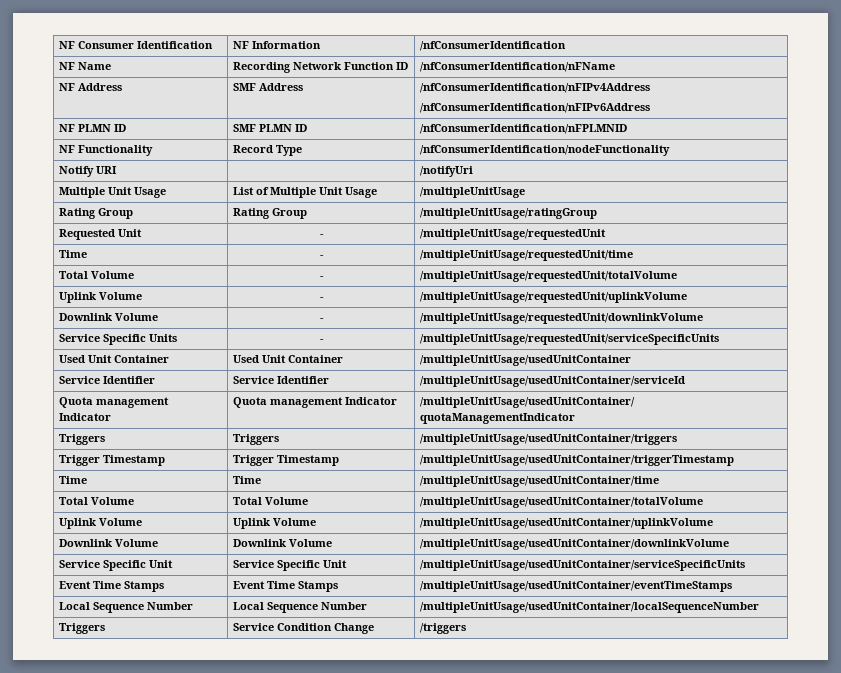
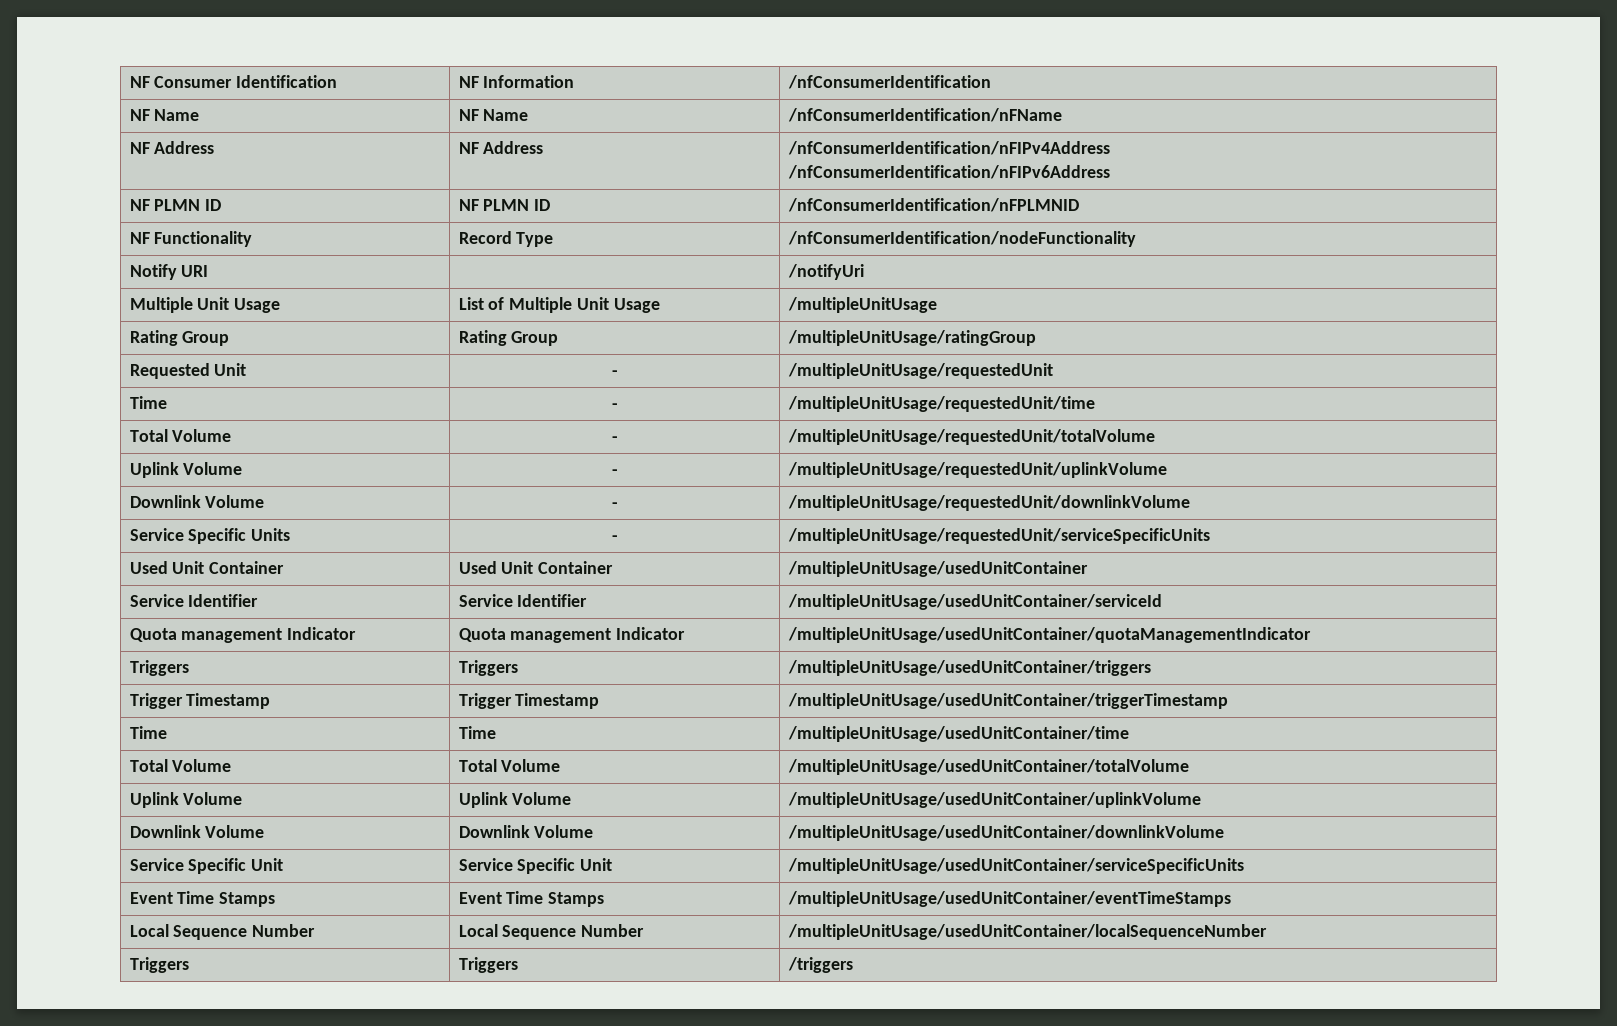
[233,62,409,73] Recording Network Function ID -> [458,109,529,121] NF Name
[233,83,257,91] SMF -> [458,142,479,154] NF
[233,124,257,132] SMF -> [458,199,479,211] NF
[233,623,375,634] Service Condition Change -> [458,957,518,973] Triggers

